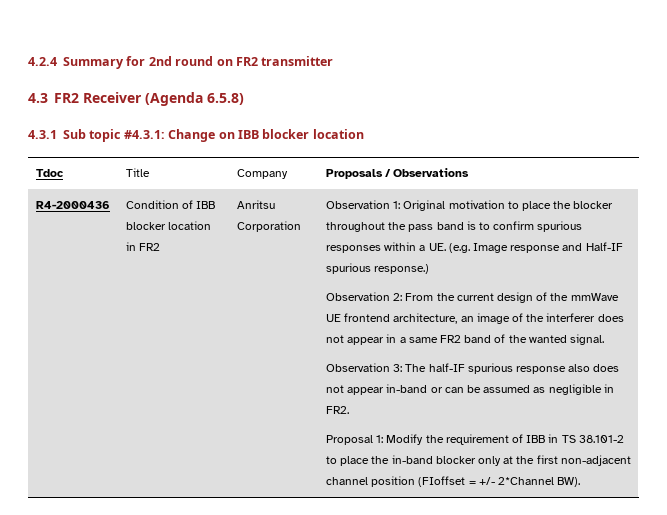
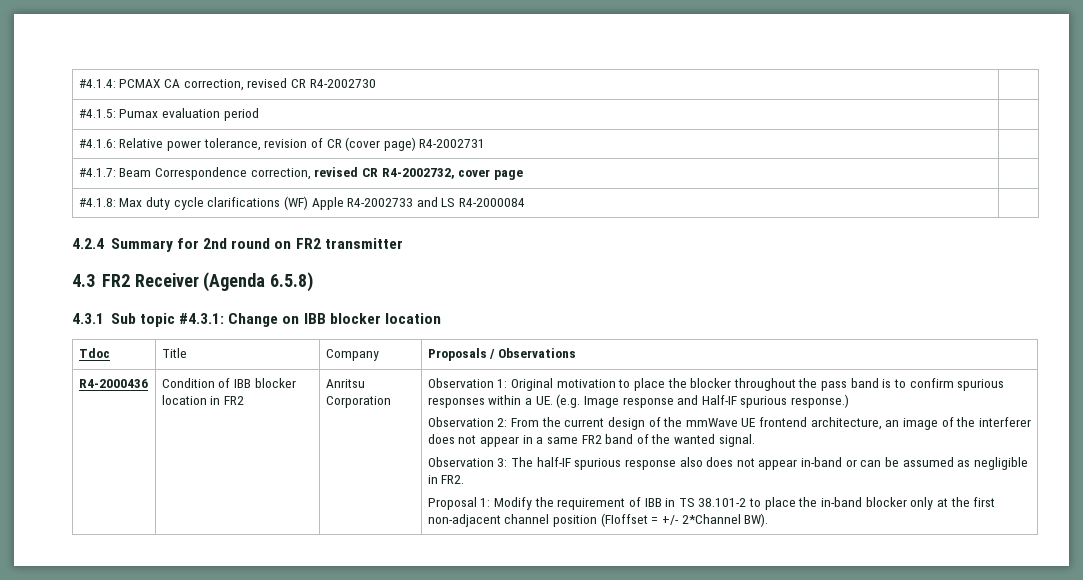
(28, 61) none -> [78,78,376,91] [78,108,259,121] [78,137,486,151] [78,167,523,180] [78,196,526,210] #4.1.4: PCMAX CA correction, revised CR R4-2002730 | // #4.1.5: Pumax evaluation period | // #4.1.6: Relative power tolerance, revision of CR (cover page) R4-2002731 | // #4.1.7: Beam Correspondence correction, revised CR R4-2002732, cover page | // #4.1.8: Max duty cycle clarifications (WF) Apple R4-2002733 and LS R4-2000084 | //

